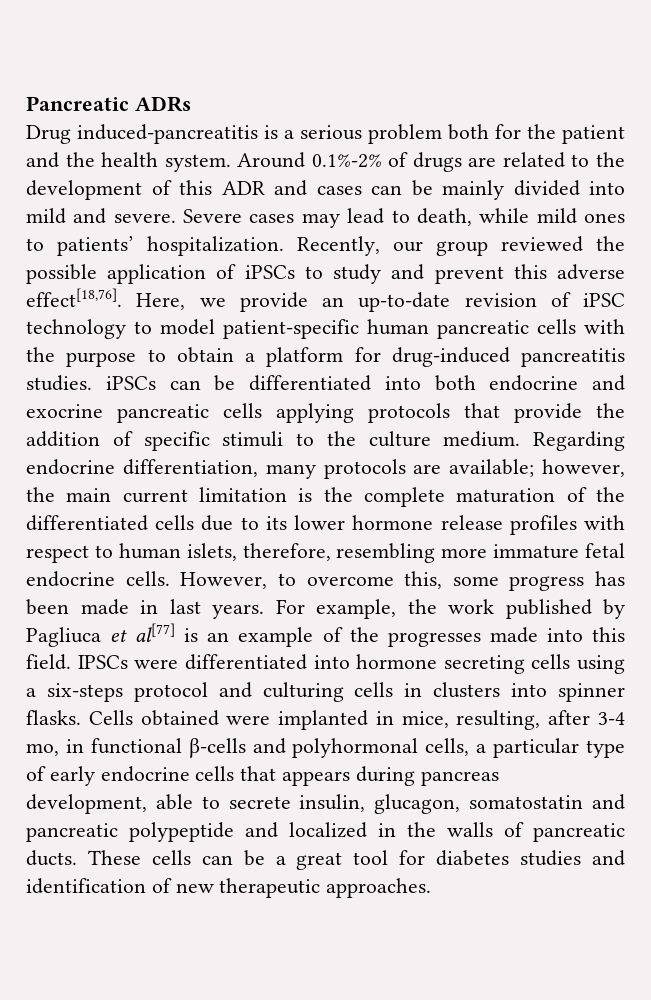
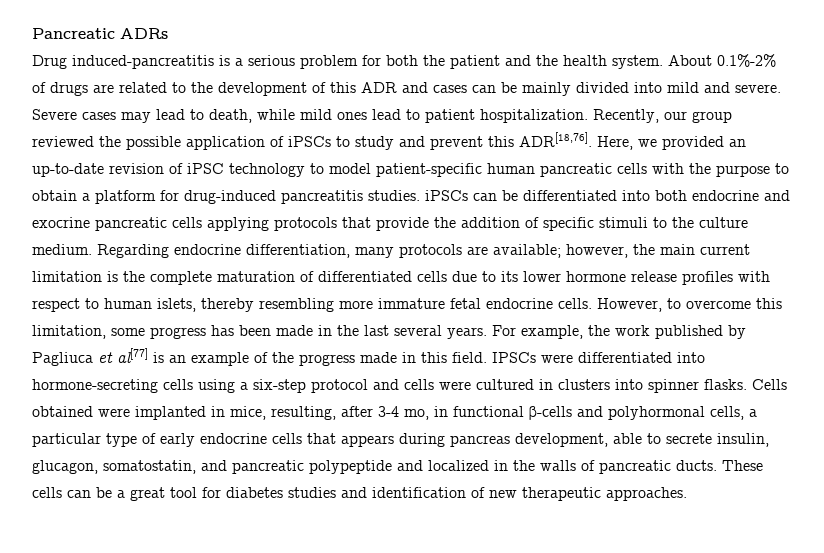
[448,124,521,140] both for -> [362,55,418,66] for both
[237,152,306,168] Around -> [668,55,712,66] About
[26,236,134,256] to patients’ -> [372,109,475,123] lead to patient
[557,264,625,280] [26,288,122,307] adverse effect[18,76]. -> [519,132,592,147] ADR[18,76].
[239,292,308,312] provide -> [662,136,724,150] provided
[596,487,625,502] the -> (314, 276) none
[242,543,331,561] therefore, -> [201,298,254,312] thereby
[404,571,443,589] this, -> [756,298,782,309] [32,325,106,339] this limitation,
[169,599,201,614] last -> [337,325,442,336] the last several
[387,627,583,647] progresses made into -> [299,352,416,366] progress made in
[356,654,525,674] hormone secreting -> [32,379,158,393] hormone-secreting
[46,683,123,702] six-steps -> [253,379,306,393] six-step
[262,682,394,702] culturing cells -> [404,379,534,390] cells were cultured
[469,795,584,809] somatostatin -> [103,460,196,474] somatostatin,

